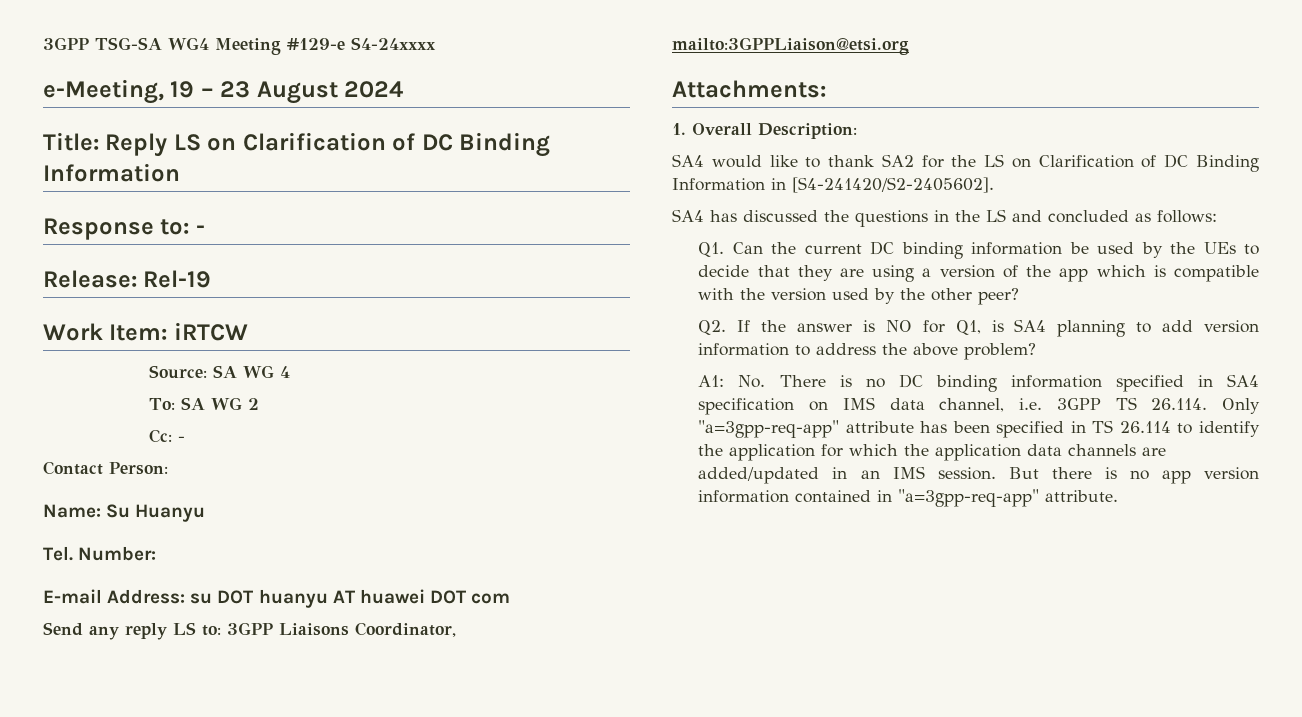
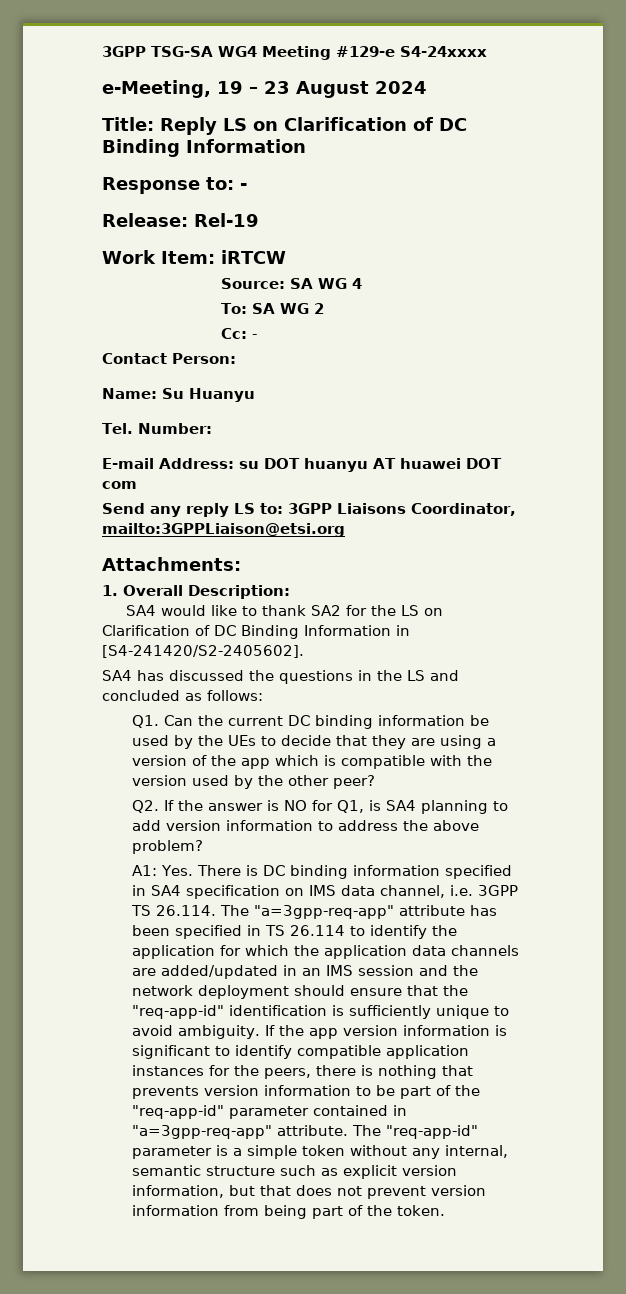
[738,375,766,388] No. -> [160,865,193,876] Yes.
[865,378,885,388] no -> (258, 870) none
[1222,398,1260,414] Only -> [219,905,249,916] The
[937,467,1259,484] [698,489,1119,507] session. But there is no app version information contained in "a=3gpp-req-app" attribute. -> [357,965,478,976] [131,985,468,999] [131,1005,509,1019] [131,1025,507,1039] [131,1045,469,1059] [131,1065,473,1079] [131,1085,480,1099] [131,1105,407,1119] [131,1125,478,1139] [131,1145,508,1159] [131,1165,457,1179] [131,1185,486,1199] [131,1205,445,1219] session and the network deployment should ensure that the "req-app-id" identification is sufficiently unique to avoid ambiguity. If the app version information is significant to identify compatible application instances for the peers, there is nothing that prevents version information to be part of the "req-app-id" parameter contained in "a=3gpp-req-app" attribute. The "req-app-id" parameter is a simple token without any internal, semantic structure such as explicit version information, but that does not prevent version information from being part of the token.

